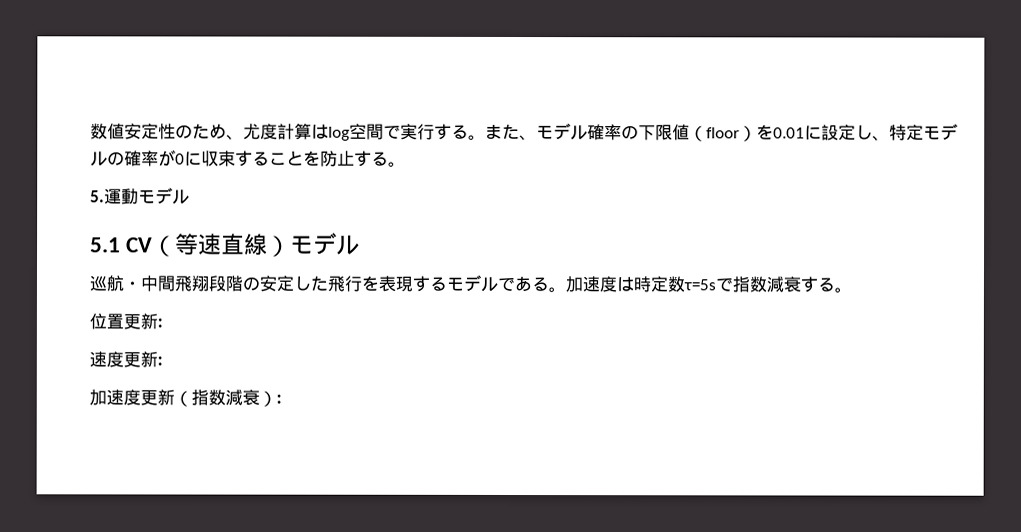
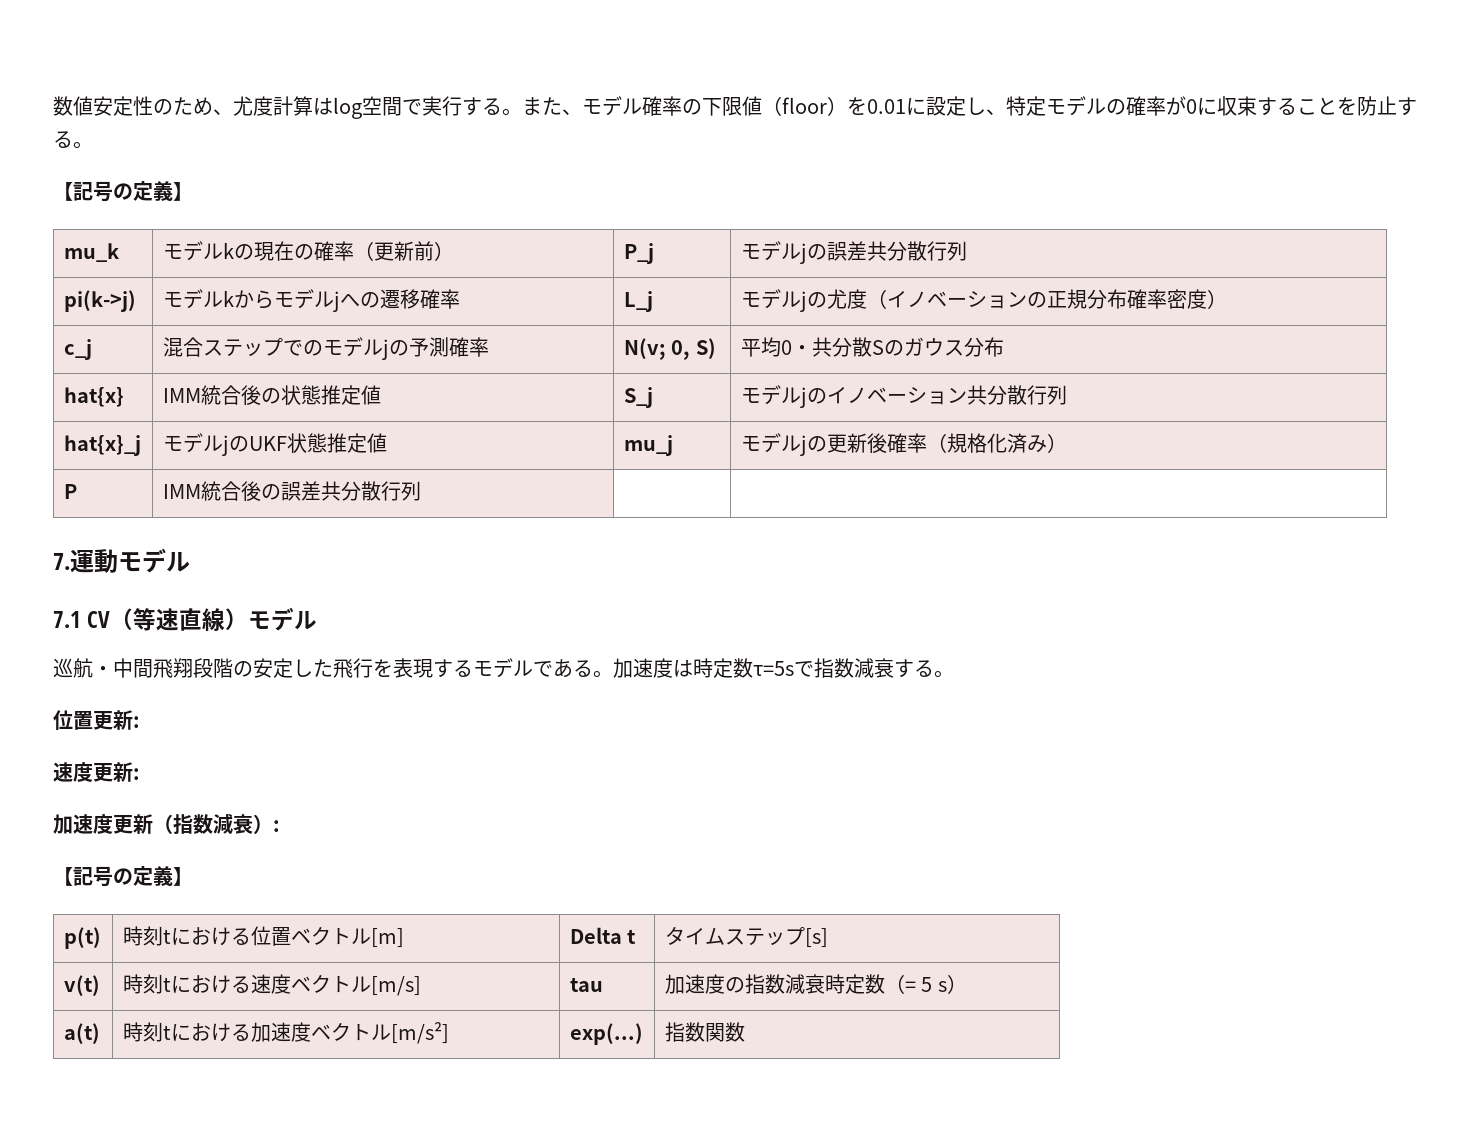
[90,190,105,203] 5. -> [53,181,193,202] [63,243,119,262] [162,241,454,261] [623,243,654,264] [740,241,967,264] [63,290,136,312] [162,289,460,312] [623,291,653,312] [740,289,1227,312] [63,339,92,360] [162,337,489,360] [623,338,716,360] [740,337,1004,357] [63,387,124,407] [162,385,381,405] [623,387,653,408] [740,385,1067,408] [63,435,141,456] [162,433,387,456] [623,435,673,456] [740,433,1067,456] [63,484,77,499] [162,481,421,501] [53,553,70,570] 【記号の定義】 // mu_k | モデルkの現在の確率（更新前） | P_j | モデルjの誤差共分散行列 // pi(k->j) | モデルkからモデルjへの遷移確率 | L_j | モデルjの尤度（イノベーションの正規分布確率密度） // c_j | 混合ステップでのモデルjの予測確率 | N(v; 0, S) | 平均0・共分散Sのガウス分布 // hat{x} | IMM統合後の状態推定値 | S_j | モデルjのイノベーション共分散行列 // hat{x}_j | モデルjのUKF状態推定値 | mu_j | モデルjの更新後確率（規格化済み） // P | IMM統合後の誤差共分散行列 | | // 7.
[90,237,121,253] 5.1 -> [53,611,81,628] 7.1
(282, 399) none -> [53,866,193,887] [63,927,101,949] [122,926,404,948] [569,927,637,944] [664,926,828,948] [63,975,100,996] [122,974,421,996] [569,977,603,992] [664,974,967,994] [63,1023,100,1044] [122,1022,449,1044] [569,1023,643,1045] [664,1022,745,1042] // 【記号の定義】 // p(t) | 時刻tにおける位置ベクトル[m] | Delta t | タイムステップ[s] // v(t) | 時刻tにおける速度ベクトル[m/s] | tau | 加速度の指数減衰時定数（= 5 s） // a(t) | 時刻tにおける加速度ベクトル[m/s²] | exp(...) | 指数関数

